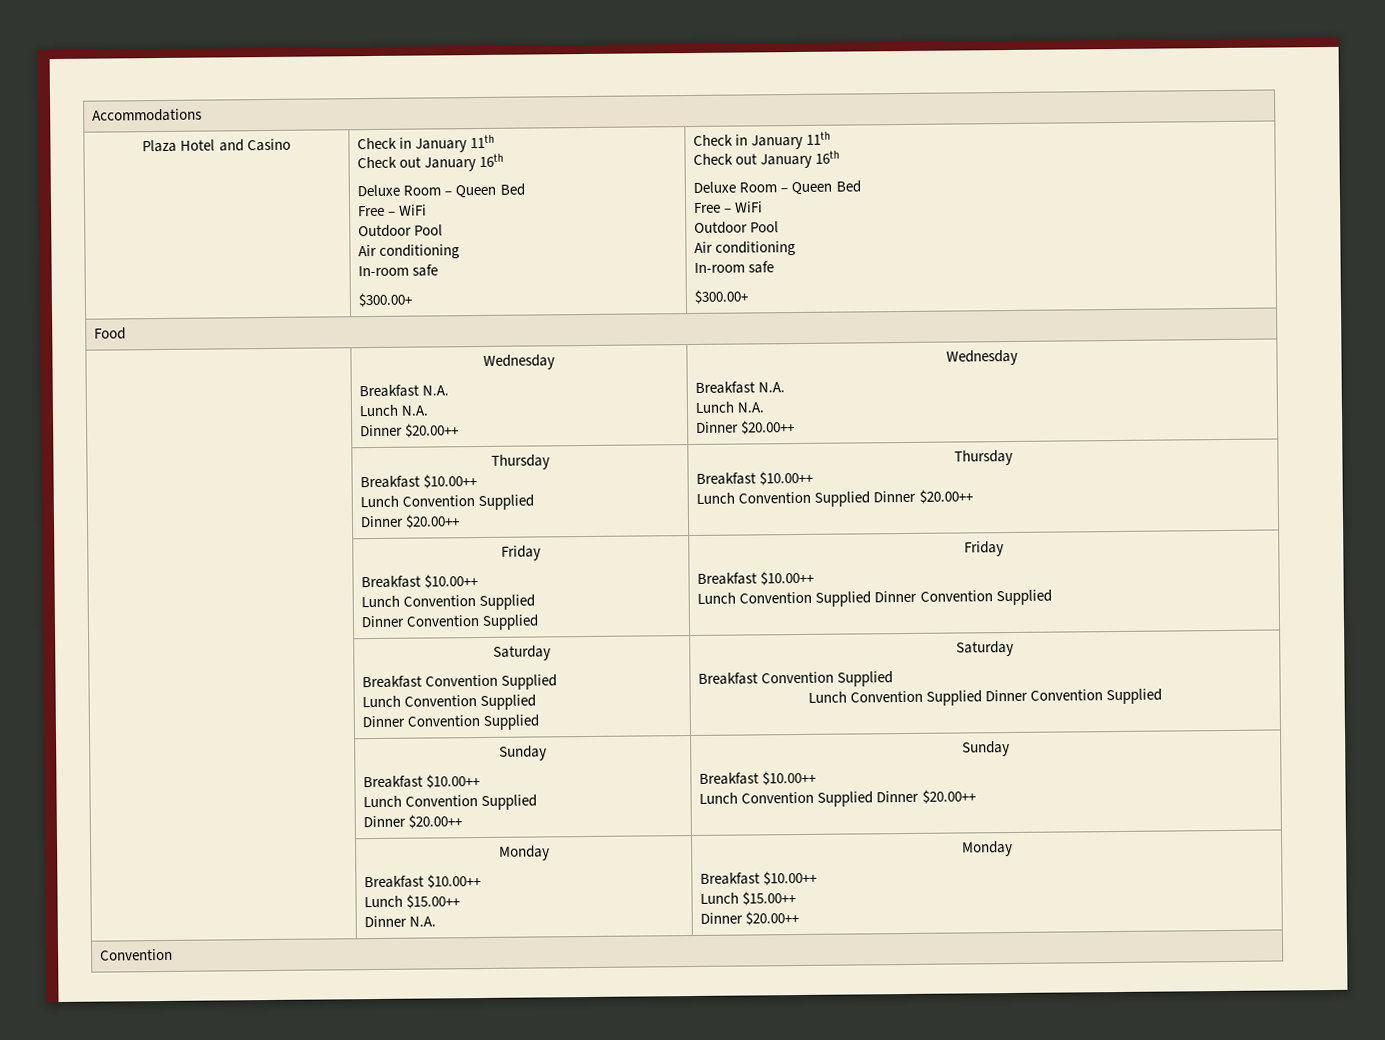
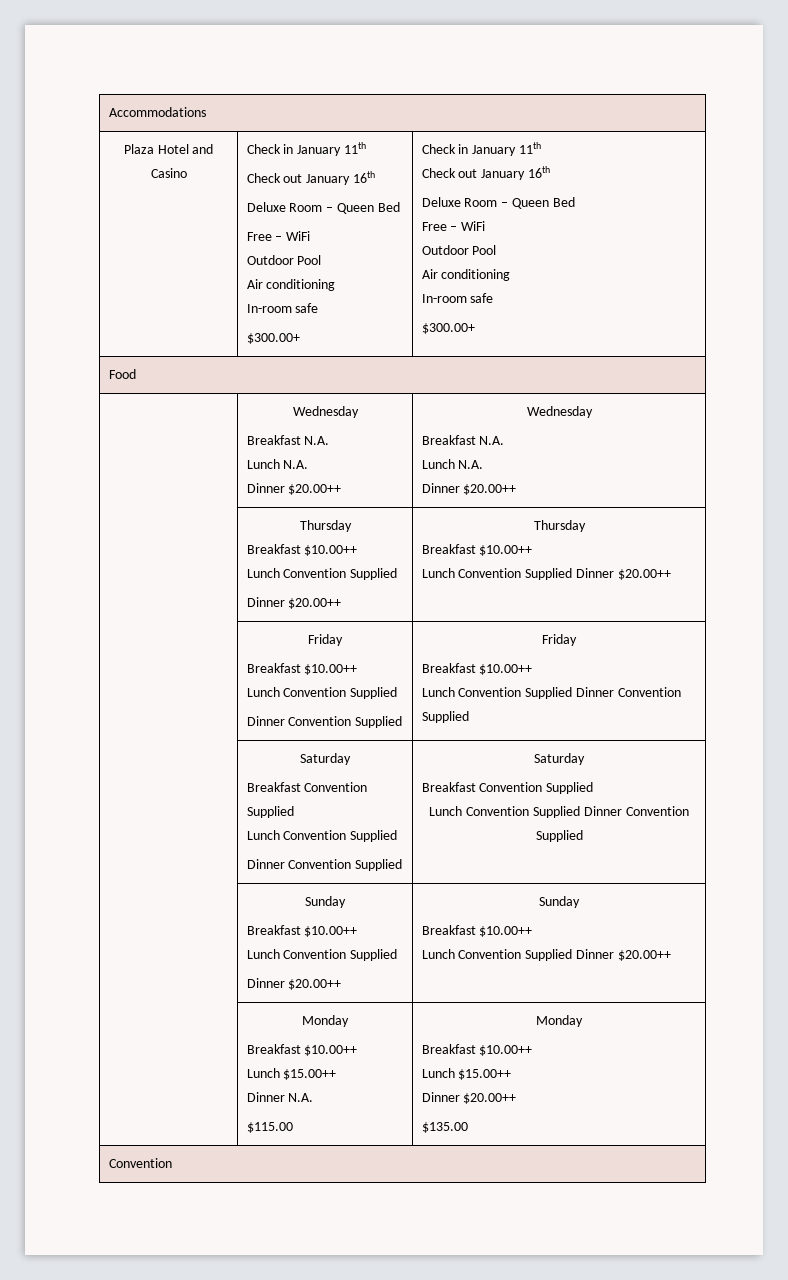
(437, 921) none -> [246,1122,293,1133] // $115.00
(800, 918) none -> [421,1122,468,1133] // $135.00

